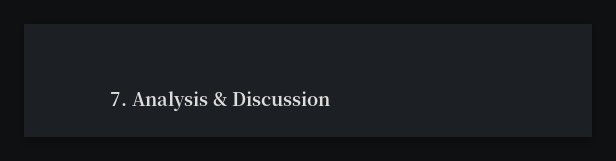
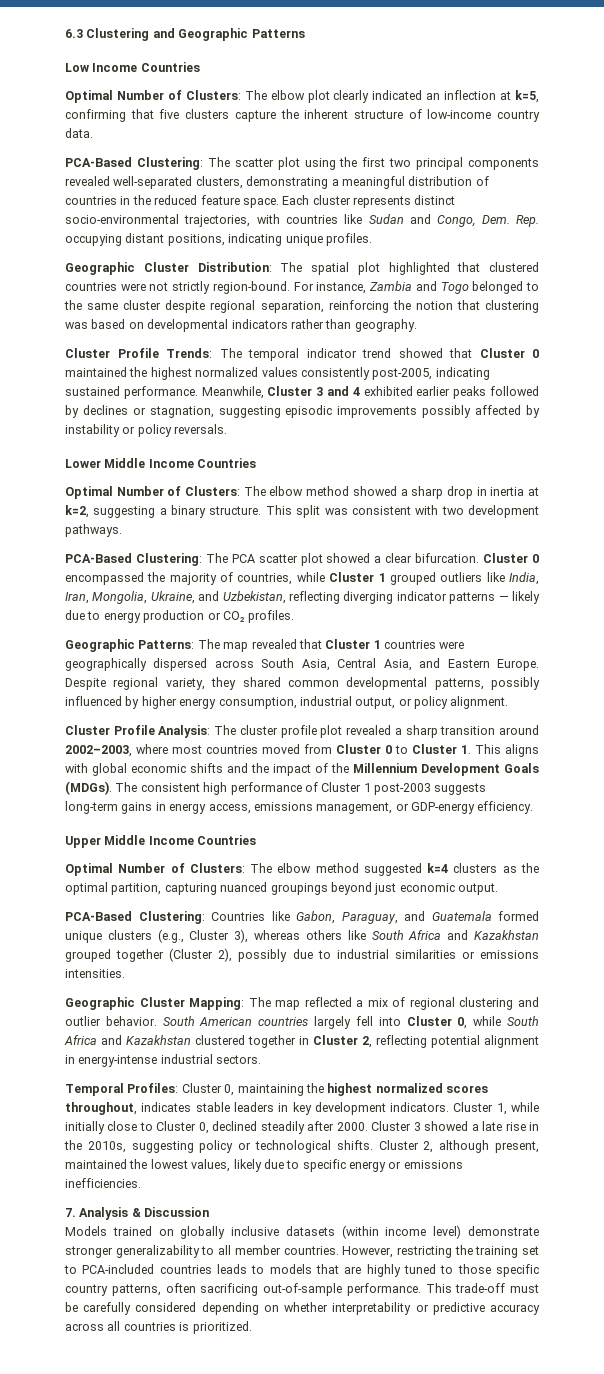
[110,91,330,111] 7. Analysis & Discussion -> [65,28,305,41] [65,62,200,72] [65,90,540,103] [65,109,540,122] [65,128,93,138] [65,157,539,170] [65,176,489,189] [65,195,456,208] [65,214,539,227] [65,233,372,246] [65,262,539,275] [65,281,540,294] [64,300,540,313] [65,319,417,332] [65,348,539,361] [65,367,490,380] [65,386,540,399] [65,405,541,418] [65,424,228,437] [65,458,257,468] [65,486,539,499] [65,505,539,518] [65,524,122,537] [65,553,540,566] [65,572,540,585] [65,591,540,604] [65,610,295,623] [65,639,465,652] [65,658,540,671] [65,677,540,690] [65,696,509,709] [65,725,539,738] [65,744,539,757] [65,763,539,776] [65,781,487,795] [65,801,534,814] [65,835,257,848] [65,863,539,876] [65,882,498,895] [65,911,539,924] [65,929,539,943] [65,948,539,962] [65,969,125,978] [65,997,539,1010] [65,1016,539,1029] [64,1035,539,1048] [65,1054,262,1067] [65,1083,488,1096] [65,1102,540,1115] [65,1121,539,1134] [64,1140,539,1153] [65,1159,463,1172] [65,1178,141,1188] [65,1207,210,1220] [65,1225,539,1239] [65,1245,539,1258] [64,1264,539,1277] [65,1283,539,1296] [65,1302,540,1315] [65,1321,252,1334] 6.3 Clustering and Geographic Patterns // Low Income Countries // Optimal Number of Clusters: The elbow plot clearly indicated an inflection at k=5, confirming that five clusters capture the inherent structure of low-income country data. // PCA-Based Clustering: The scatter plot using the first two principal components revealed well-separated clusters, demonstrating a meaningful distribution of countries in the reduced feature space. Each cluster represents distinct socio-environmental trajectories, with countries like Sudan and Congo, Dem. Rep. occupying distant positions, indicating unique profiles. // Geographic Cluster Distribution: The spatial plot highlighted that clustered countries were not strictly region-bound. For instance, Zambia and Togo belonged to the same cluster despite regional separation, reinforcing the notion that clustering was based on developmental indicators rather than geography. // Cluster Profile Trends: The temporal indicator trend showed that Cluster 0 maintained the highest normalized values consistently post-2005, indicating sustained performance. Meanwhile, Cluster 3 and 4 exhibited earlier peaks followed by declines or stagnation, suggesting episodic improvements possibly affected by instability or policy reversals. // Lower Middle Income Countries // Optimal Number of Clusters: The elbow method showed a sharp drop in inertia at k=2, suggesting a binary structure. This split was consistent with two development pathways. // PCA-Based Clustering: The PCA scatter plot showed a clear bifurcation. Cluster 0 encompassed the majority of countries, while Cluster 1 grouped outliers like India, Iran, Mongolia, Ukraine, and Uzbekistan, reflecting diverging indicator patterns — likely due to energy production or CO₂ profiles. // Geographic Patterns: The map revealed that Cluster 1 countries were geographically dispersed across South Asia, Central Asia, and Eastern Europe. Despite regional variety, they shared common developmental patterns, possibly influenced by higher energy consumption, industrial output, or policy alignment. // Cluster Profile Analysis: The cluster profile plot revealed a sharp transition around 2002–2003, where most countries moved from Cluster 0 to Cluster 1. This aligns with global economic shifts and the impact of the Millennium Development Goals (MDGs). The consistent high performance of Cluster 1 post-2003 suggests long-term gains in energy access, emissions management, or GDP-energy efficiency. // Upper Middle Income Countries // Optimal Number of Clusters: The elbow method suggested k=4 clusters as the optimal partition, capturing nuanced groupings beyond just economic output. // PCA-Based Clustering: Countries like Gabon, Paraguay, and Guatemala formed unique clusters (e.g., Cluster 3), whereas others like South Africa and Kazakhstan grouped together (Cluster 2), possibly due to industrial similarities or emissions intensities. // Geographic Cluster Mapping: The map reflected a mix of regional clustering and outlier behavior. South American countries largely fell into Cluster 0, while South Africa and Kazakhstan clustered together in Cluster 2, reflecting potential alignment in energy-intense industrial sectors. // Temporal Profiles: Cluster 0, maintaining the highest normalized scores throughout, indicates stable leaders in key development indicators. Cluster 1, while initially close to Cluster 0, declined steadily after 2000. Cluster 3 showed a late rise in the 2010s, suggesting policy or technological shifts. Cluster 2, although present, maintained the lowest values, likely due to specific energy or emissions inefficiencies. // 7. Analysis & Discussion // Models trained on globally inclusive datasets (within income level) demonstrate stronger generalizability to all member countries. However, restricting the training set to PCA-included countries leads to models that are highly tuned to those specific country patterns, often sacrificing out-of-sample performance. This trade-off must be carefully considered depending on whether interpretability or predictive accuracy across all countries is prioritized.

